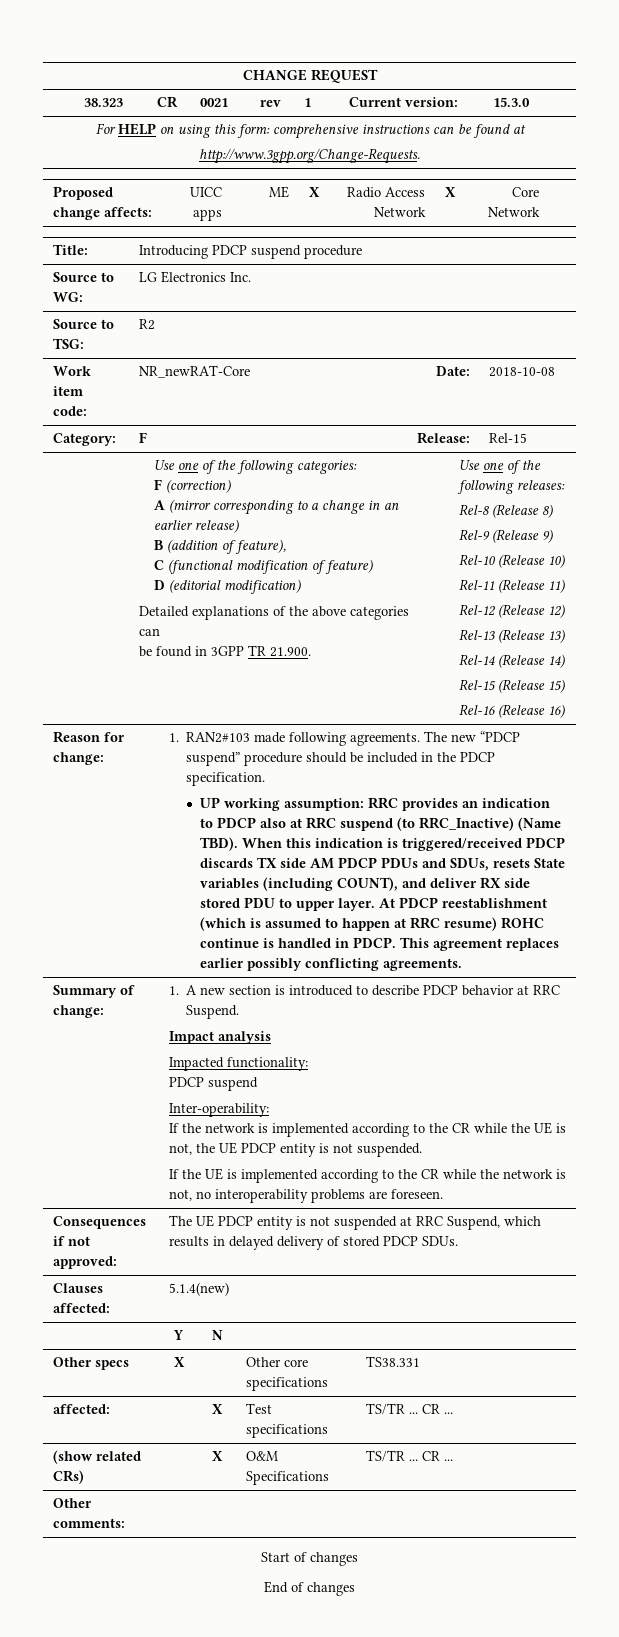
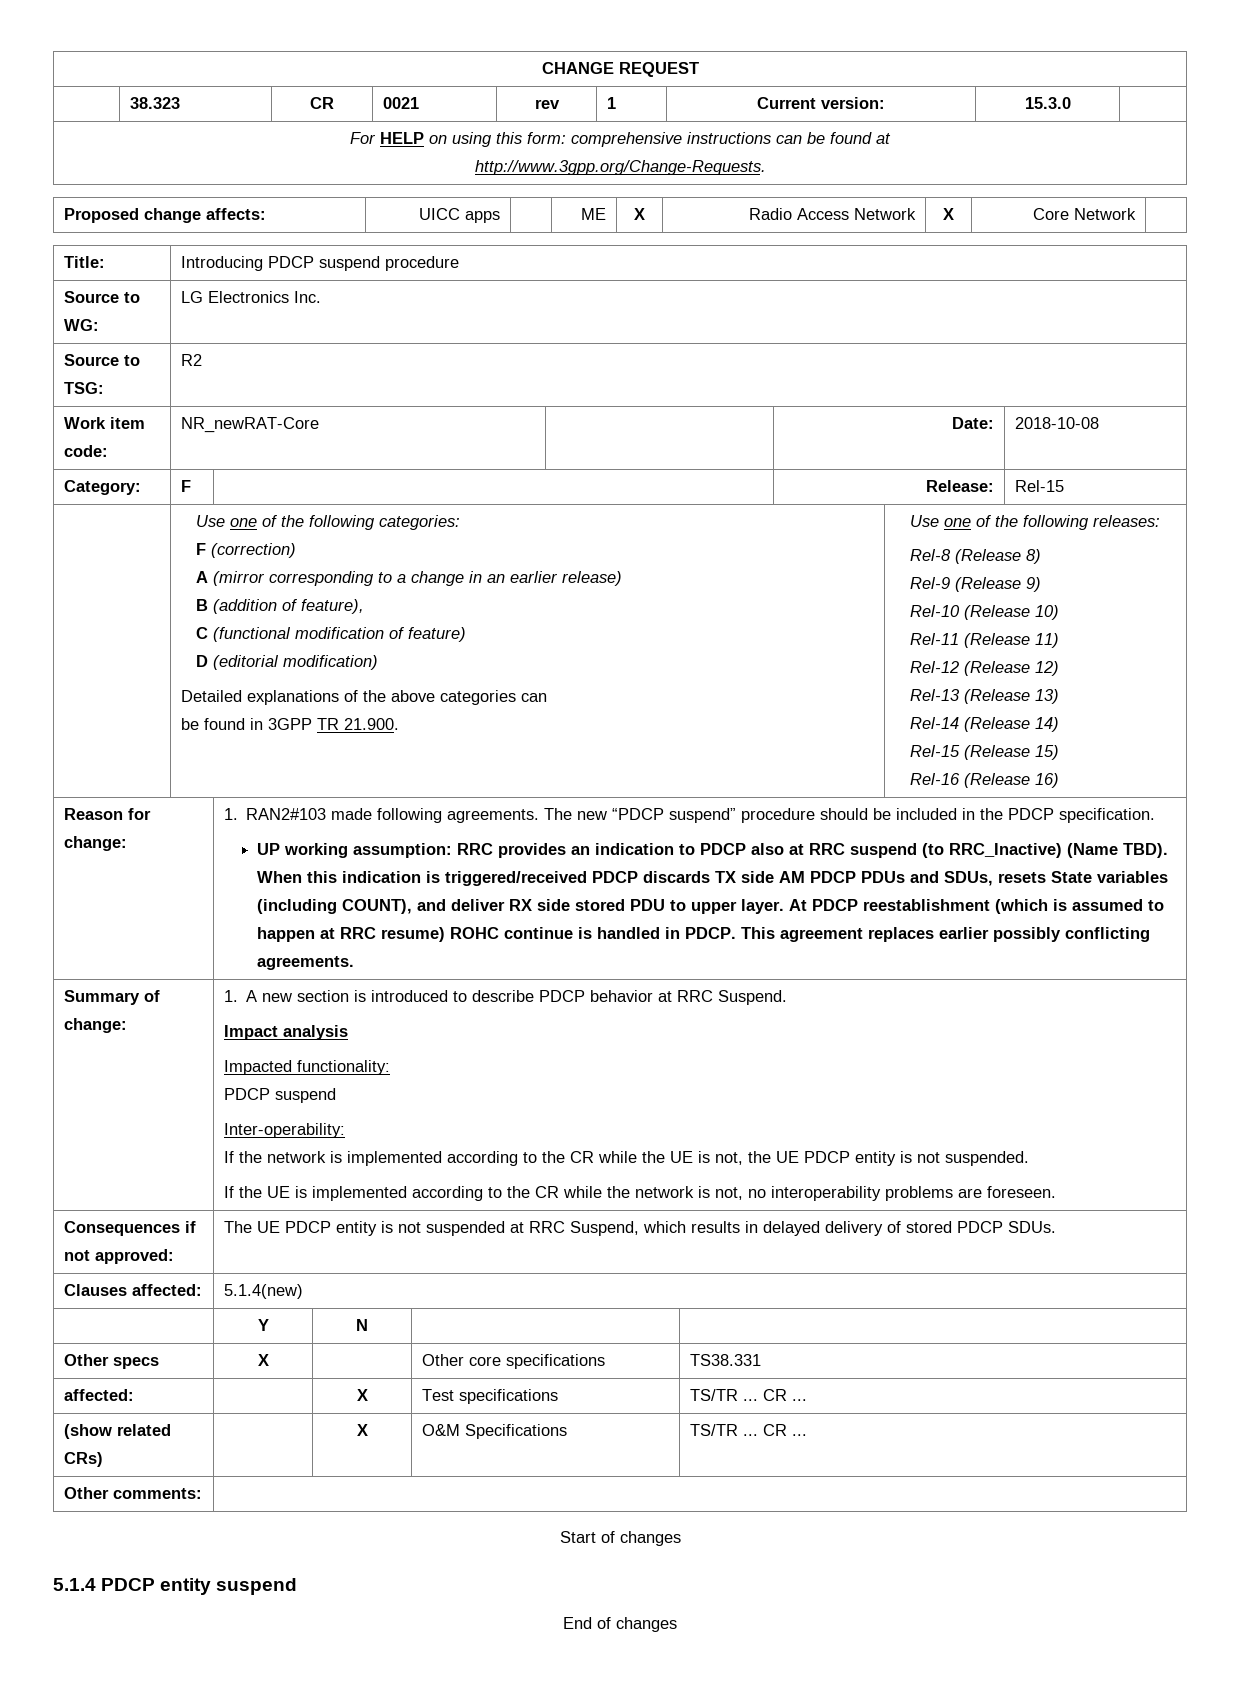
(358, 1559) none -> [53,1578,298,1595] // 5.1.4 PDCP entity suspend

